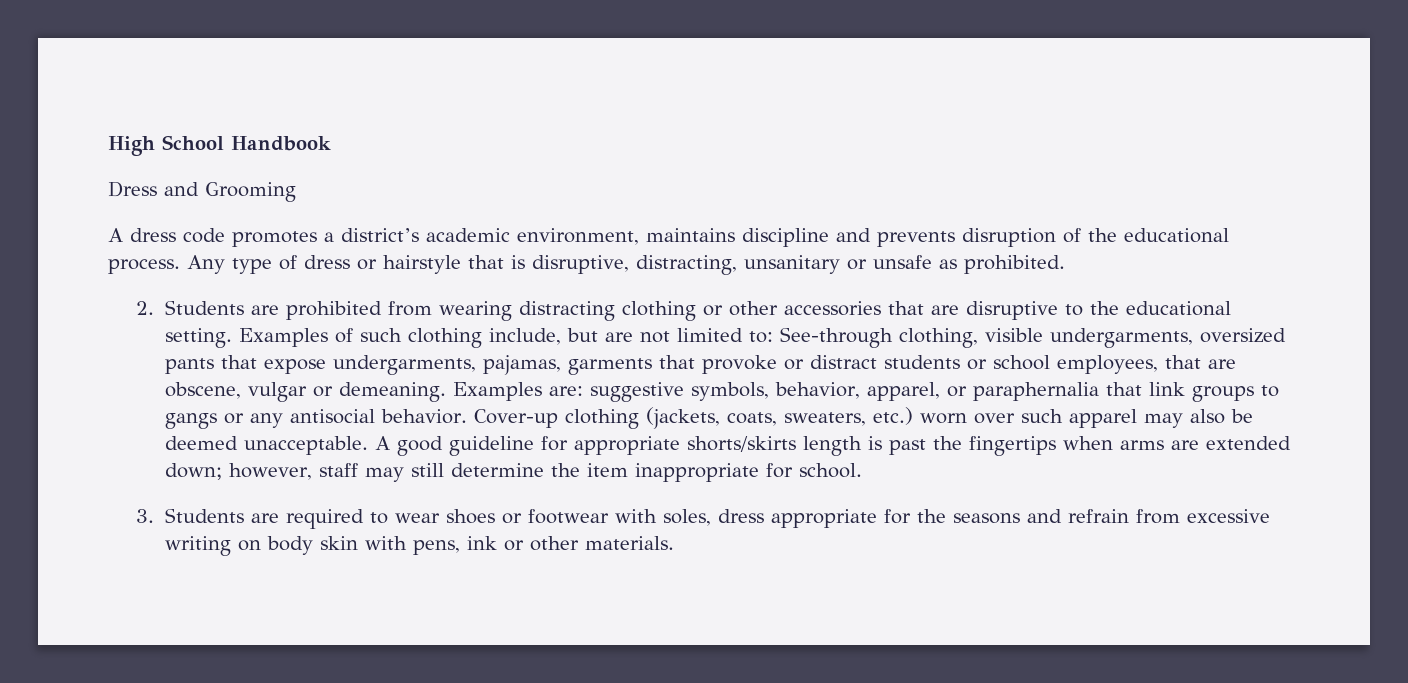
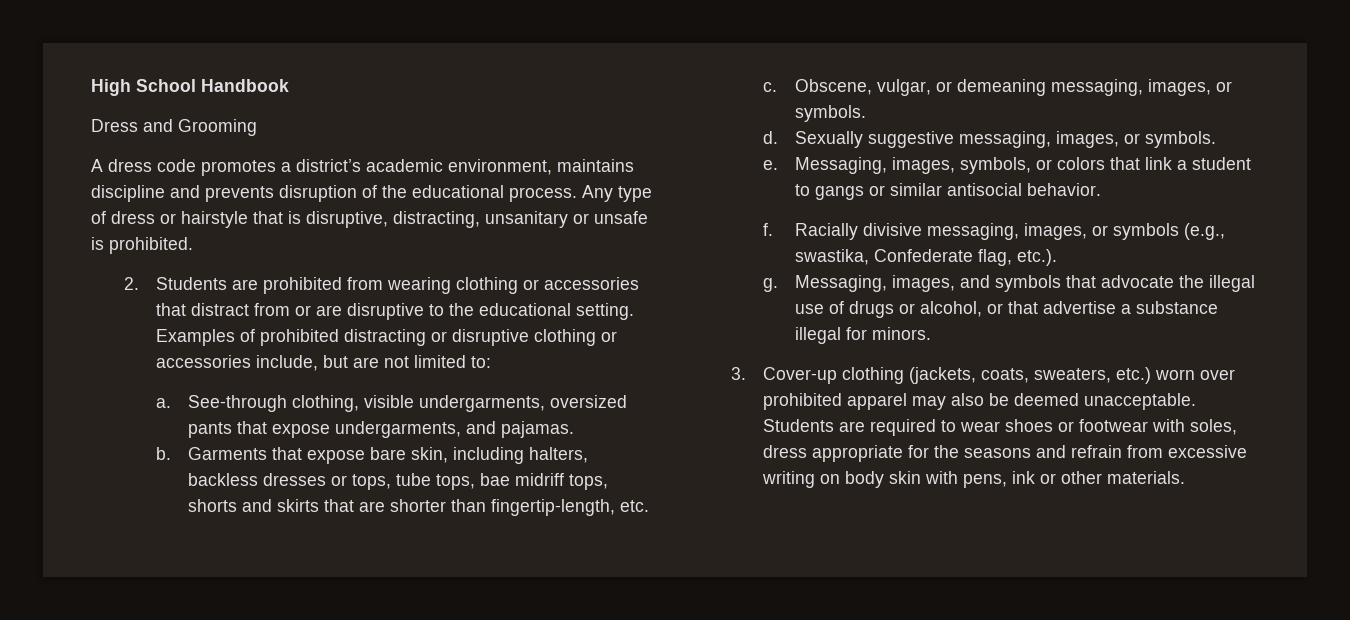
[939,259,957,269] as -> [91,237,104,250] is
[518,301,778,321] distracting clothing or other -> [455,277,539,294] clothing or
(924, 308) none -> [190,303,311,316] distract from or
[359,328,482,348] such clothing -> [259,329,617,346] [155,355,251,368] prohibited distracting or disruptive clothing or accessories
(773, 337) none -> [155,398,171,408] // a.
[482,355,1236,375] [164,382,1254,402] pajamas, garments that provoke or distract students or school employees, that are obscene, vulgar or demeaning. Examples are: suggestive symbols, behavior, apparel, or paraphernalia that link groups -> [466,421,575,438] [155,447,589,464] [188,473,609,490] [188,499,650,516] [762,79,1233,96] [795,105,867,122] [762,131,1217,148] [762,157,1252,174] and pajamas. // b. Garments that expose bare skin, including halters, backless dresses or tops, tube tops, bae midriff tops, shorts and skirts that are shorter than fingertip-length, etc. // c. Obscene, vulgar, or demeaning messaging, images, or symbols. // d. Sexually suggestive messaging, images, or symbols. // e. Messaging, images, symbols, or colors that link a student
[249,413,283,428] any -> [890,183,943,196] similar
(467, 416) none -> [762,223,1226,240] [795,249,1058,266] [762,275,1256,292] [795,301,1219,318] [795,327,932,344] [730,367,746,380] // f. Racially divisive messaging, images, or symbols (e.g., swastika, Confederate flag, etc.). // g. Messaging, images, and symbols that advocate the illegal use of drugs or alcohol, or that advertise a substance illegal for minors. // 3.
[1020,409,1063,423] such -> [762,393,842,410] prohibited
[374,436,1291,456] [164,463,862,482] [136,509,155,523] A good guideline for appropriate shorts/skirts length is past the fingertips when arms are extended down; however, staff may still determine the item inappropriate for school. // 3. -> (1196, 401) none

